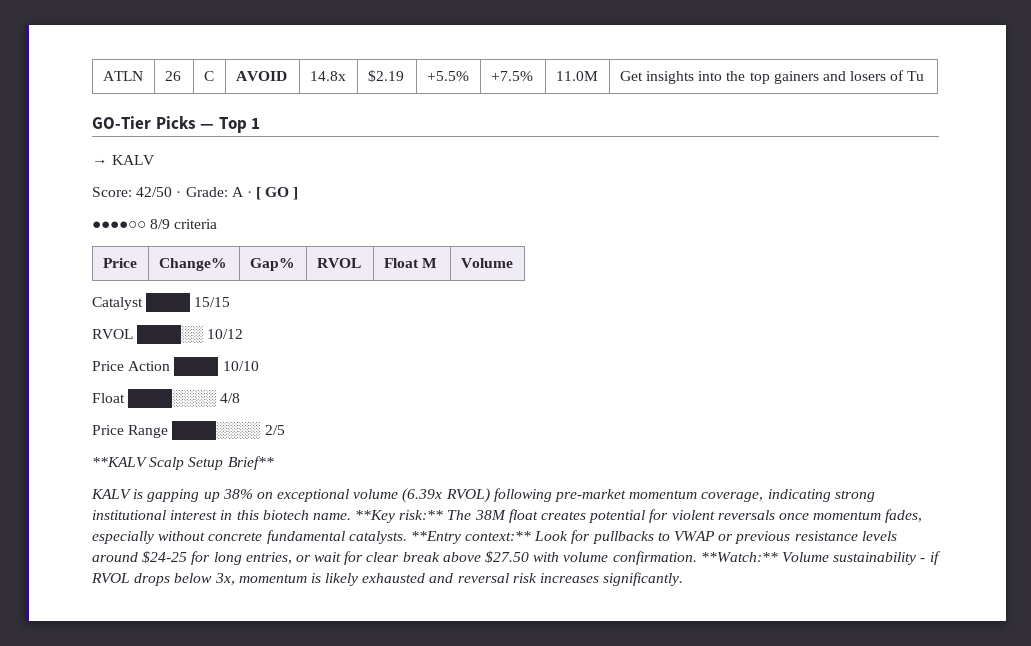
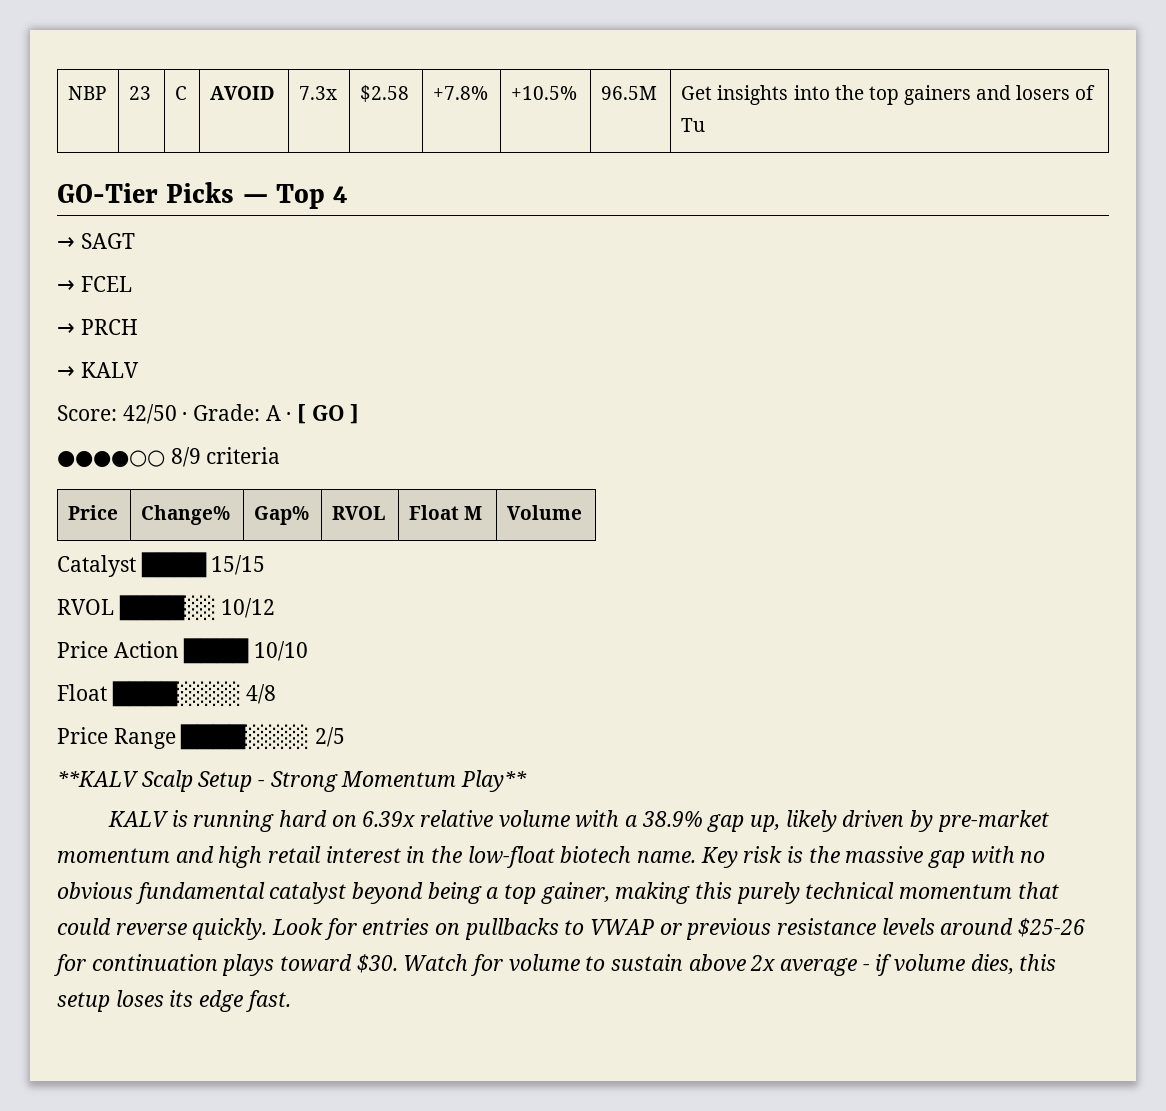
[102,71,143,81] [164,71,181,81] ATLN | 26 -> [68,86,107,100] [129,86,152,100] NBP | 23
[309,71,346,81] [367,70,404,82] [426,71,469,81] [490,71,533,81] [555,71,598,81] 14.8x | $2.19 | +5.5% | +7.5% | 11.0M -> [299,86,338,100] [360,85,410,102] [433,86,489,100] [511,86,578,100] [601,86,658,100] 7.3x | $2.58 | +7.8% | +10.5% | 96.5M
[251,118,261,129] 1 -> [333,186,348,203] [57,233,135,249] [57,276,132,292] [57,319,138,335] 4 // → SAGT // → FCEL // → PRCH
[227,456,274,470] [91,488,875,503] [92,509,923,523] [92,530,591,544] Brief** // KALV is gapping up 38% on exceptional volume (6.39x RVOL) following pre-market momentum coverage, indicating strong institutional interest in this biotech name. **Key risk:** The 38M float creates potential for violent reversals once momentum fades, especially without concrete fundamental catalysts. **Entry context:** Look for -> [258,770,528,792] [108,810,1049,832] [57,846,1046,868] [57,882,1059,904] [57,918,461,940] - Strong Momentum Play** // KALV is running hard on 6.39x relative volume with a 38.9% gap up, likely driven by pre-market momentum and high retail interest in the low-float biotech name. Key risk is the massive gap with no obvious fundamental catalyst beyond being a top gainer, making this purely technical momentum that could reverse quickly. Look for entries on
[142,551,941,565] [91,572,684,586] $24-25 for long entries, or wait for clear break above $27.50 with volume confirmation. **Watch:** Volume sustainability - if RVOL drops below 3x, momentum is likely exhausted and reversal risk increases significantly. -> [1018,918,1086,937] [54,954,1057,976] [57,990,291,1012] $25-26 for continuation plays toward $30. Watch for volume to sustain above 2x average - if volume dies, this setup loses its edge fast.

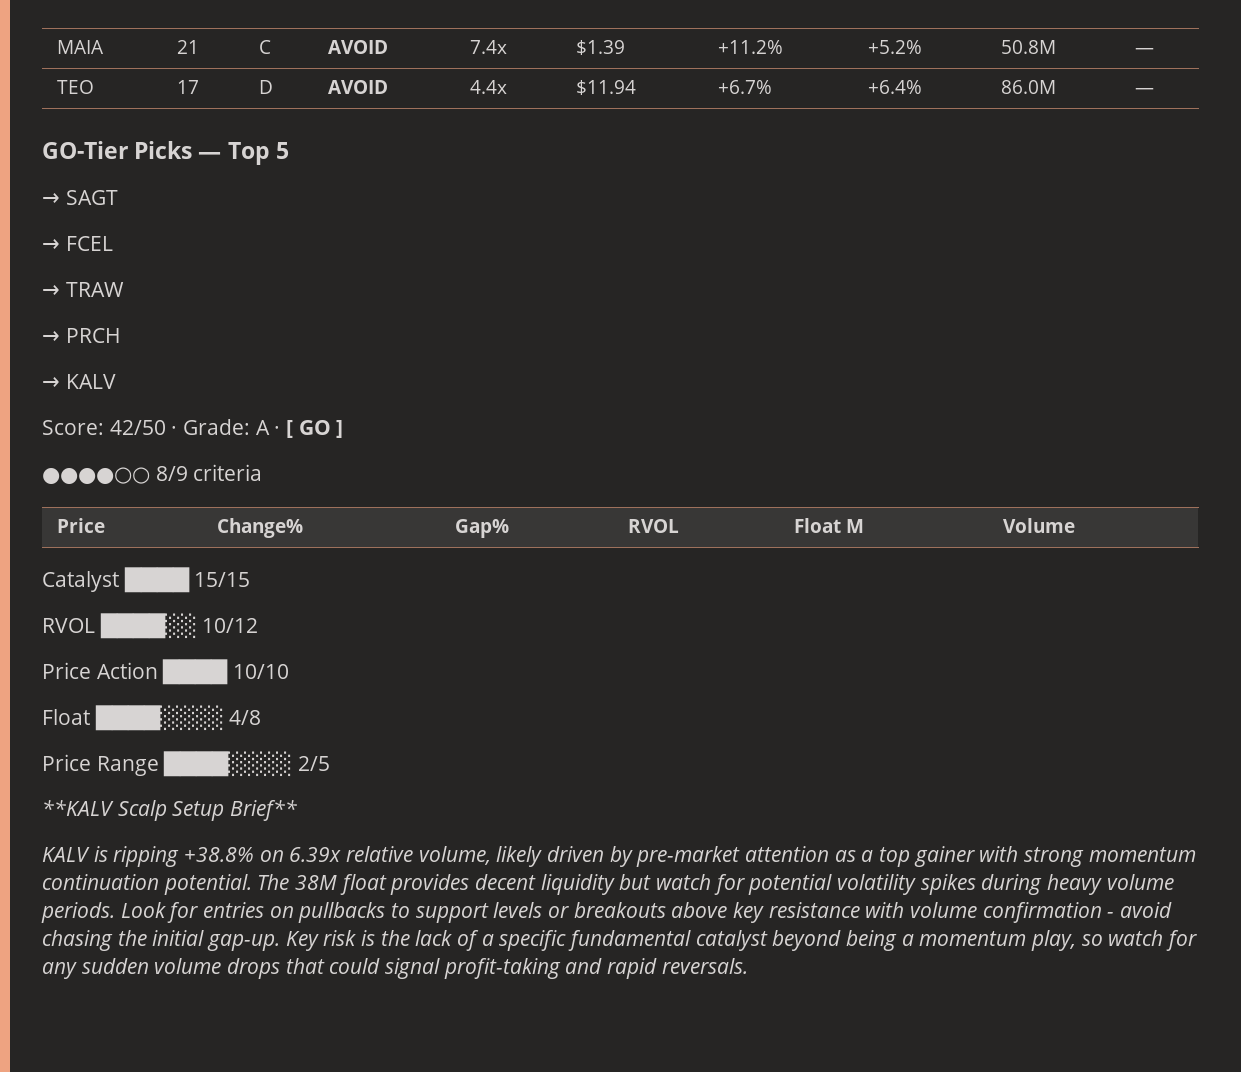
[68,86,107,100] [129,86,152,100] NBP | 23 -> [56,40,104,54] [176,40,199,54] MAIA | 21
[299,86,338,100] [360,85,410,102] [433,86,489,100] [511,86,578,100] [601,86,658,100] [681,85,1096,105] [681,118,706,132] 7.3x | $2.58 | +7.8% | +10.5% | 96.5M | Get insights into the top gainers and losers of Tu -> [469,40,507,54] [575,40,625,55] [717,40,783,54] [867,40,922,54] [1000,40,1056,54] [1134,48,1154,54] [56,80,94,94] [176,80,199,94] [258,80,273,94] [327,80,388,94] [469,80,507,94] [575,80,636,95] [717,80,772,94] [867,80,922,94] [1000,80,1056,94] [1134,88,1154,94] 7.4x | $1.39 | +11.2% | +5.2% | 50.8M | — // TEO | 17 | D | AVOID | 4.4x | $11.94 | +6.7% | +6.4% | 86.0M | —
[333,186,348,203] 4 -> [275,142,289,159] 5
(132, 284) none -> [42,282,124,297] // → TRAW
[258,770,528,792] - Strong Momentum Play** -> [230,800,298,821] Brief**
[193,810,328,832] running hard -> [113,846,255,867] ripping +38.8%
[498,810,1049,832] [57,846,1046,868] [57,882,1059,904] [57,918,268,940] volume with a 38.9% gap up, likely driven by pre-market momentum and high retail interest in the low-float biotech name. Key risk is the massive gap with no obvious fundamental catalyst beyond being a top gainer, making this purely technical momentum that could reverse quickly. -> [418,846,1196,867] [42,874,1174,895] [41,902,115,923] volume, likely driven by pre-market attention as a top gainer with strong momentum continuation potential. The 38M float provides decent liquidity but watch for potential volatility spikes during heavy volume periods.
[590,918,1086,940] [54,954,1057,976] [57,990,291,1012] VWAP or previous resistance levels around $25-26 for continuation plays toward $30. Watch for volume to sustain above 2x average - if volume dies, this setup loses its edge fast. -> [415,902,1173,923] [42,930,1198,951] [42,958,748,979] support levels or breakouts above key resistance with volume confirmation - avoid chasing the initial gap-up. Key risk is the lack of a specific fundamental catalyst beyond being a momentum play, so watch for any sudden volume drops that could signal profit-taking and rapid reversals.

